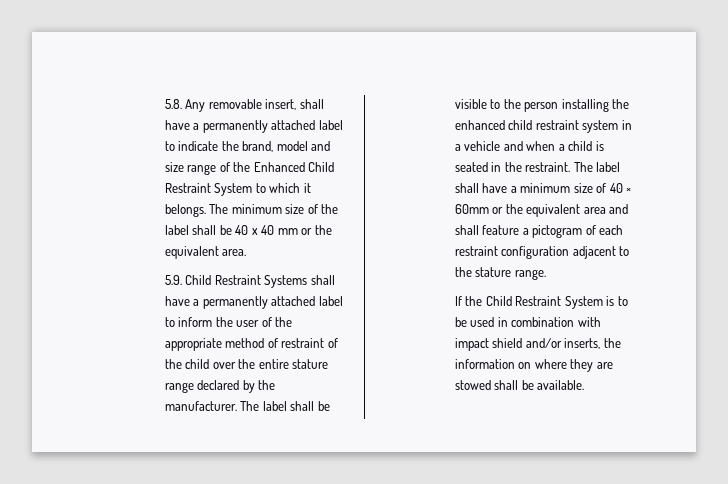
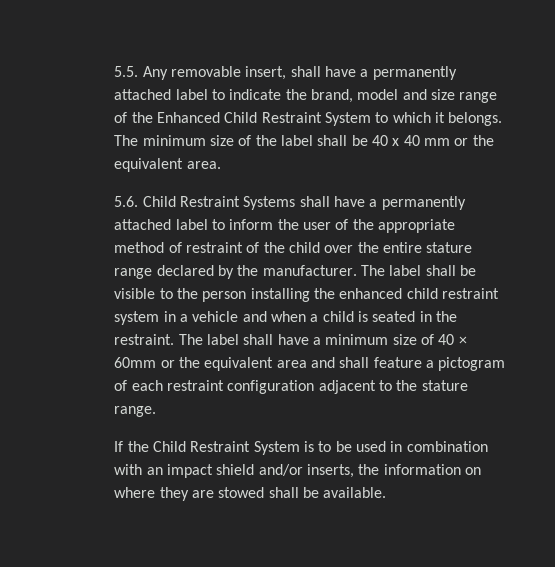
[164,99,182,109] 5.8. -> [114,66,139,77] 5.5.
[164,275,182,285] 5.9. -> [114,196,139,207] 5.6.
(601, 322) none -> [146,467,163,475] an

